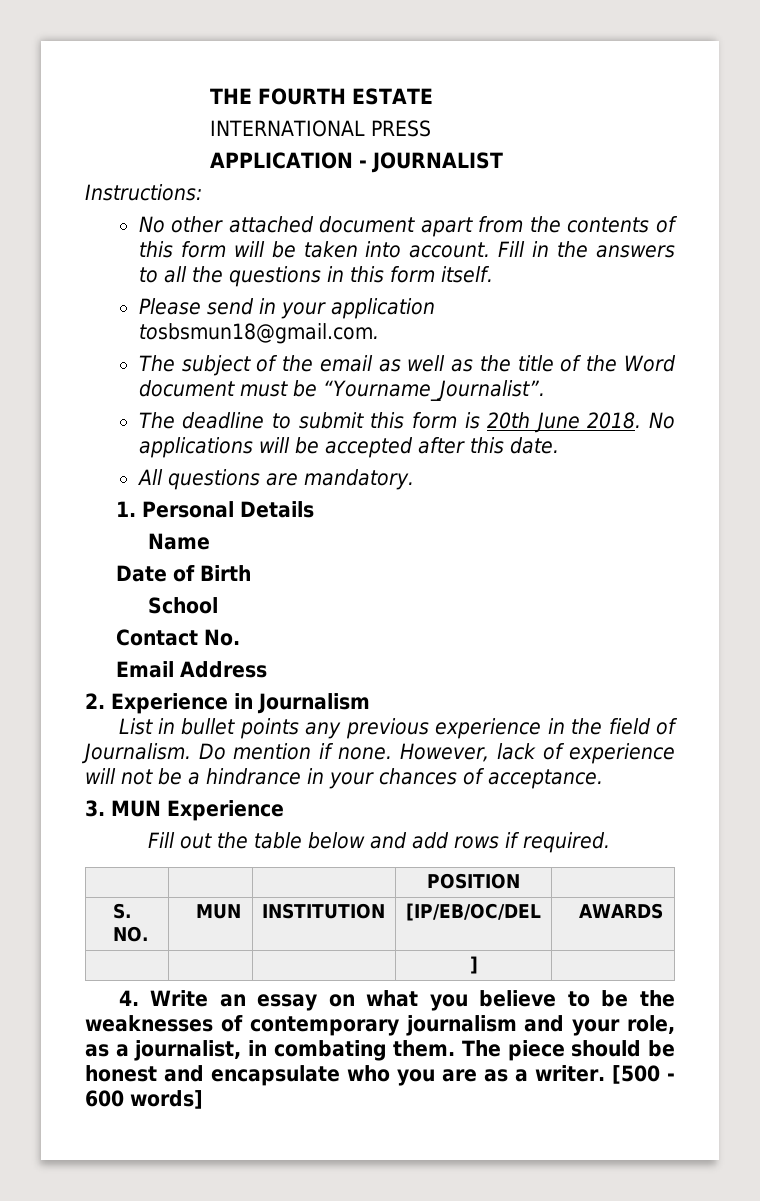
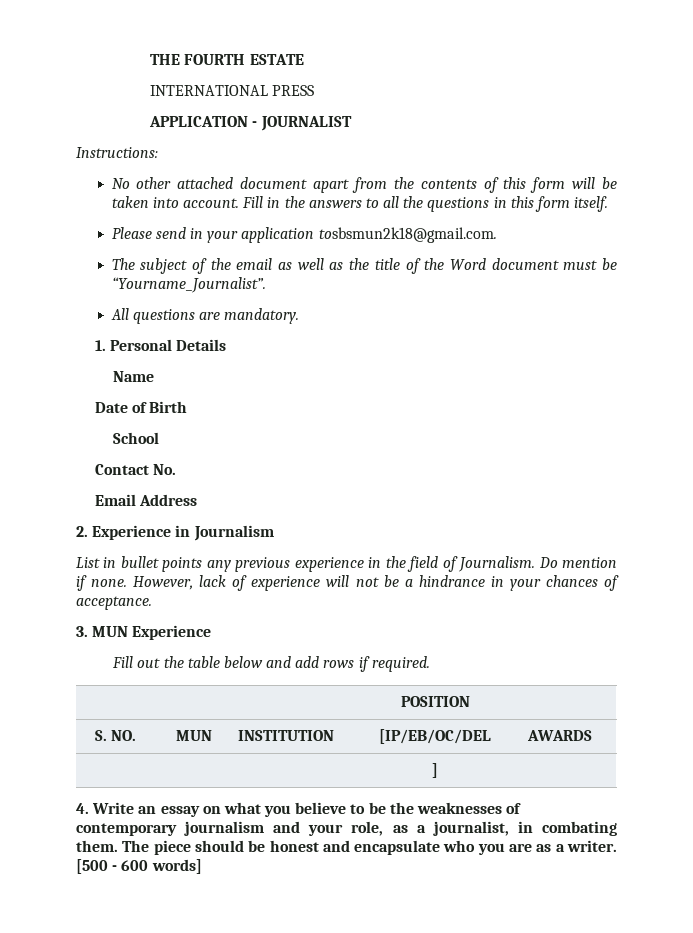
[138,323,379,344] tosbsmun18@gmail.com. -> [318,227,497,243] tosbsmun2k18@gmail.com.
[138,412,675,433] [138,437,559,458] // The deadline to submit this form is 20th June 2018. No applications will be accepted after this date. -> (266, 285) none

